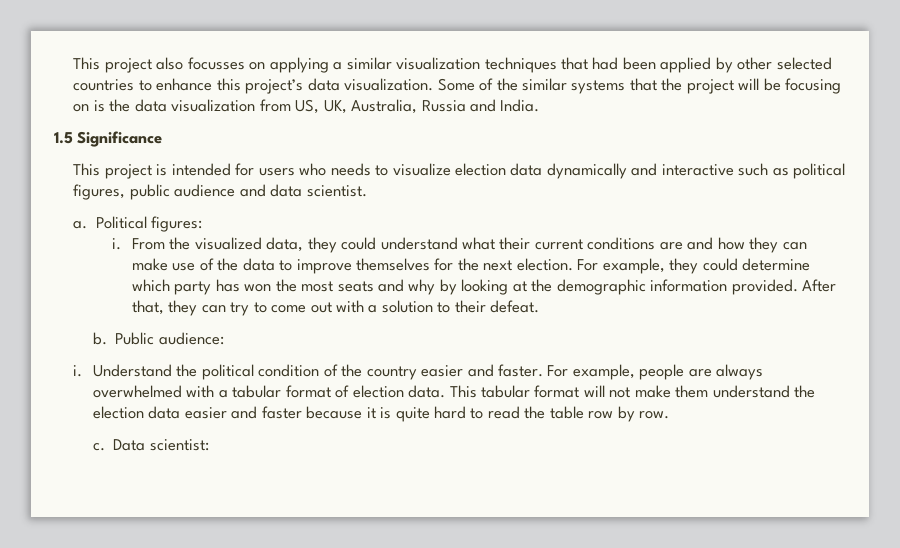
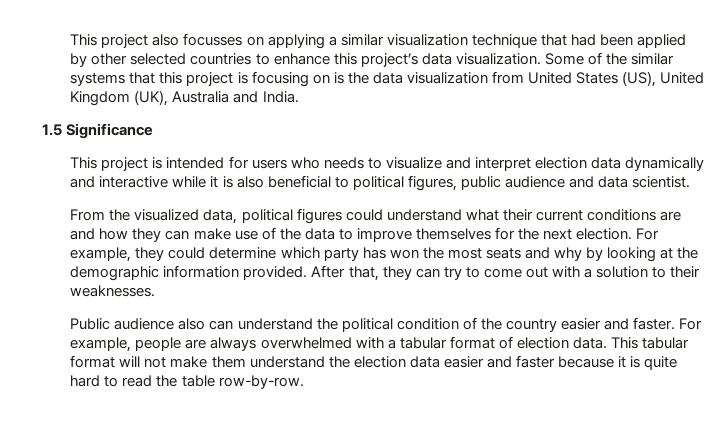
[484,57,557,73] techniques -> [471,34,537,48] technique
[661,78,781,94] the project will be -> [159,72,248,86] this project is
[295,99,466,114] US, UK, Australia, Russia -> [527,71,705,87] [70,90,230,106] United States (US), United Kingdom (UK), Australia
(451, 169) none -> [445,157,531,171] and interpret
[738,163,789,176] such as -> [172,175,349,188] while it is also beneficial to
[73,216,203,232] [112,238,122,250] a. Political figures: // i. -> (691, 182) none
[307,237,337,253] they -> [241,208,342,224] political figures
[490,300,540,313] [92,332,224,345] [73,364,172,377] defeat. // b. Public audience: // i. Understand -> [70,285,156,297] [70,318,313,330] weaknesses. // Public audience also can understand
[588,406,670,422] [92,439,209,451] row by row. // c. Data scientist: -> [218,375,304,389] row-by-row.

